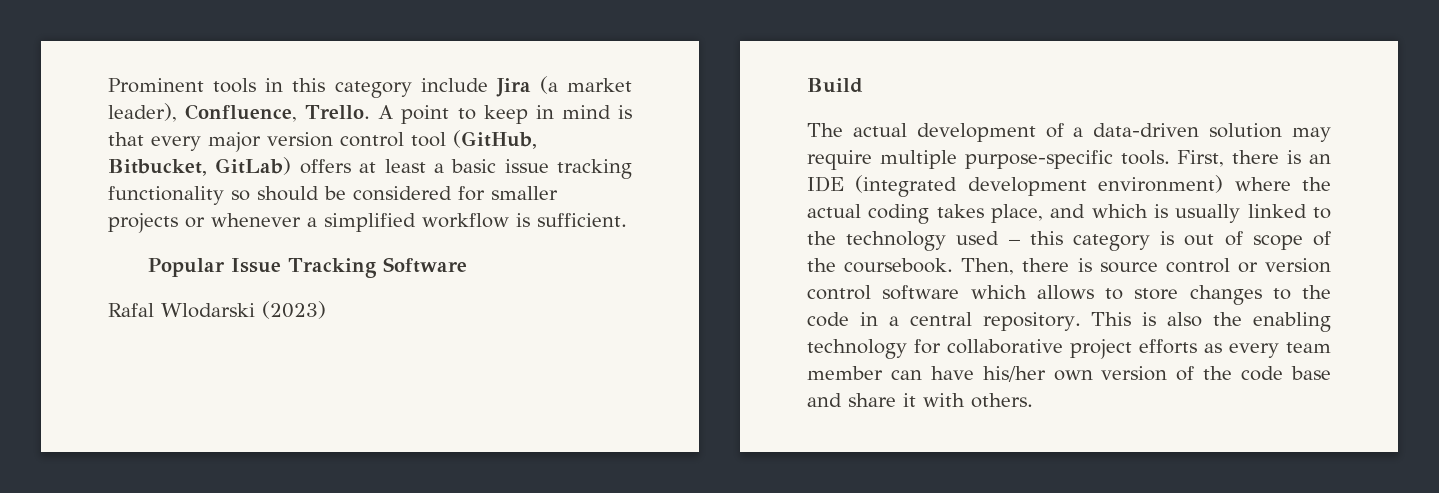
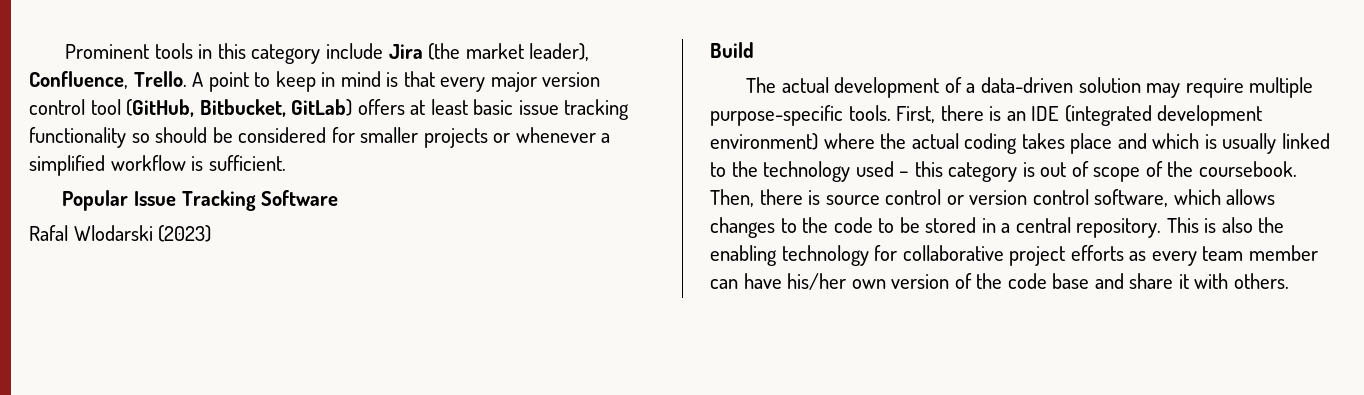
[539,76,558,94] (a -> [428,43,461,60] (the
[433,163,444,173] a -> (468, 107) none
[991,204,1043,223] place, -> [1070,133,1113,154] place
[882,285,960,300] software -> [1094,189,1169,207] software,
[1105,288,1179,300] to store -> (1276, 197) none
(849, 319) none -> [878,217,977,233] to be stored

